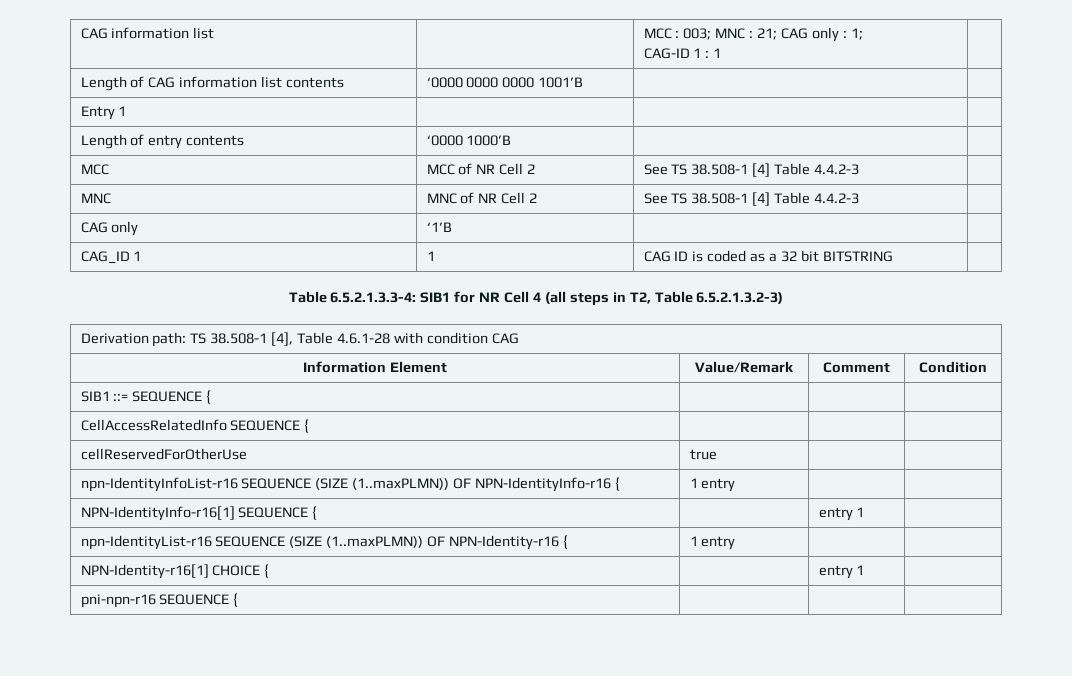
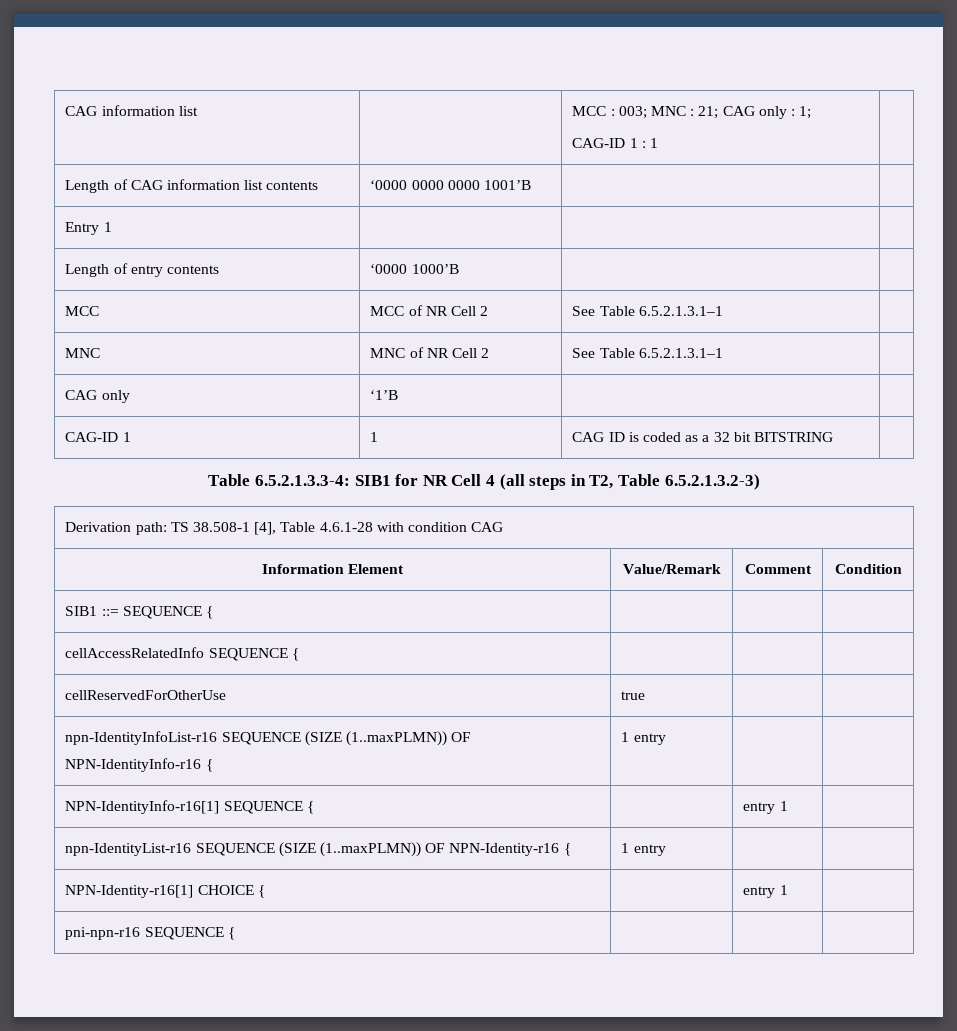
[671,163,860,177] TS 38.508-1 [4] Table 4.4.2-3 -> [599,306,723,316] Table 6.5.2.1.3.1–1
[671,192,860,206] TS 38.508-1 [4] Table 4.4.2-3 -> [599,348,723,358] Table 6.5.2.1.3.1–1
[80,251,130,264] CAG_ID -> [65,432,119,442] CAG-ID
[80,419,227,431] CellAccessRelatedInfo -> [65,647,205,658] cellAccessRelatedInfo

